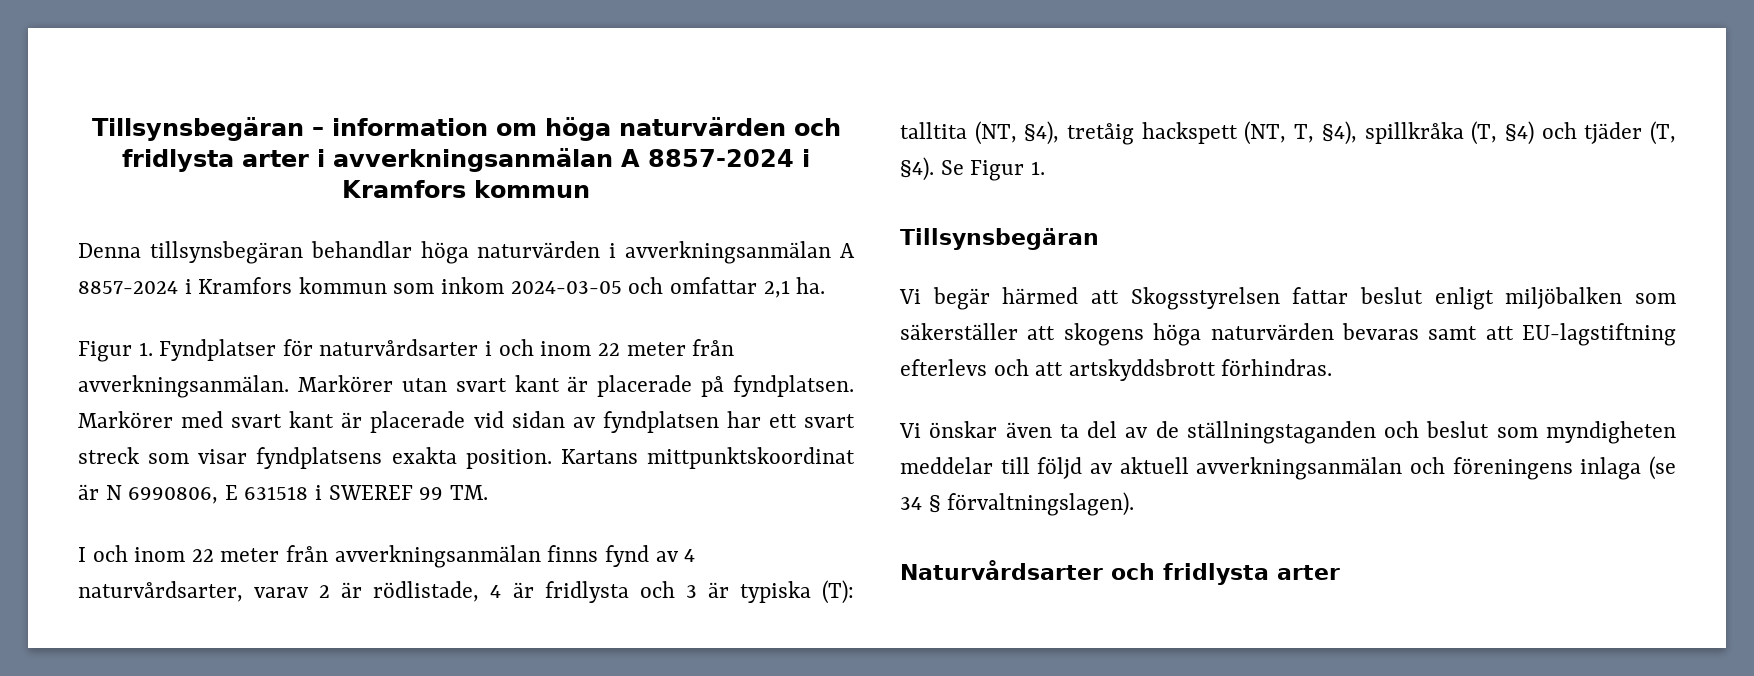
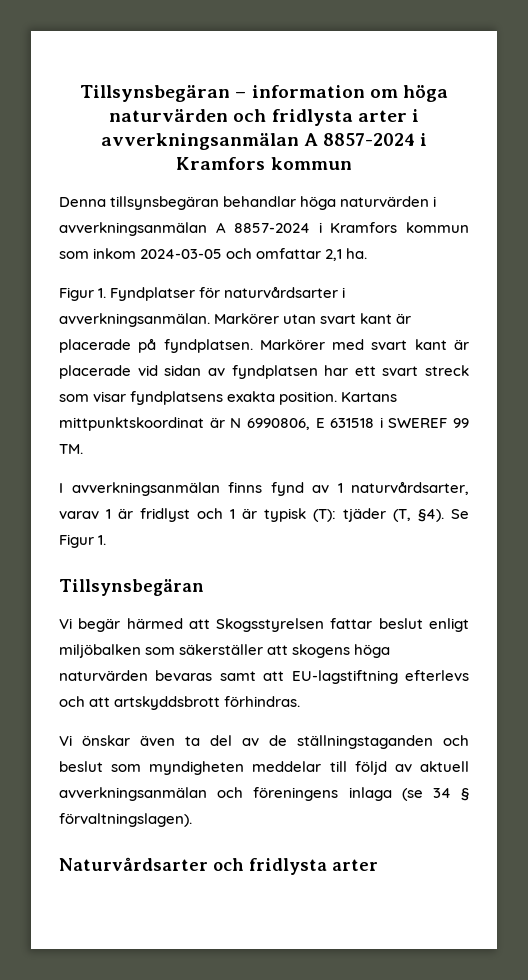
[498,339,735,356] och inom 22 meter från -> (346, 292) none
[92,545,329,562] och inom 22 meter från -> (63, 488) none
[684,549,696,562] 4 -> [337,483,343,493] 1
[319,580,855,604] [900,121,1577,145] 2 är rödlistade, 4 är fridlysta och 3 är typiska (T): talltita (NT, §4), tretåig hackspett (NT, T, §4), spillkråka (T, §4) och -> [106,508,336,522] 1 är fridlyst och 1 är typisk (T):

